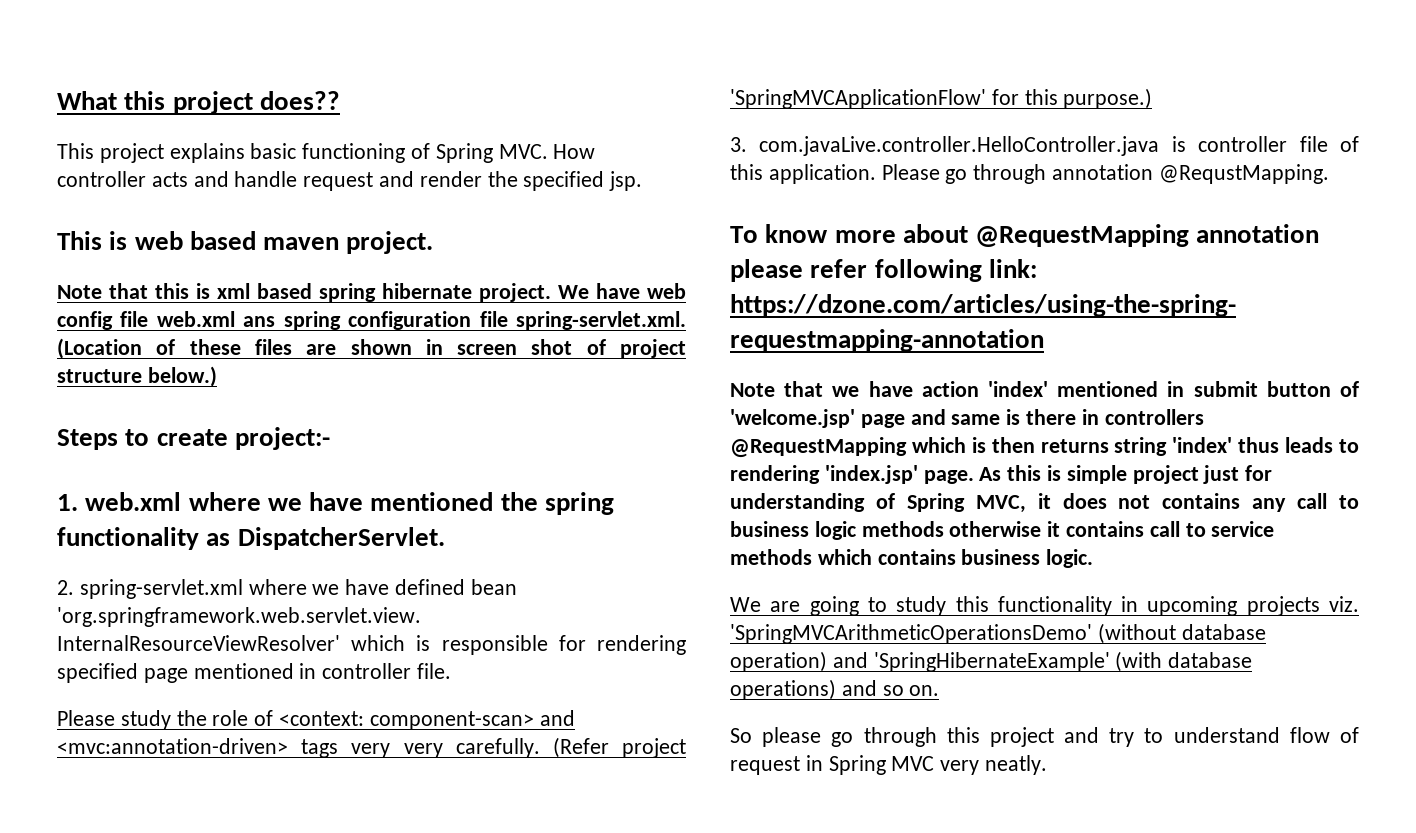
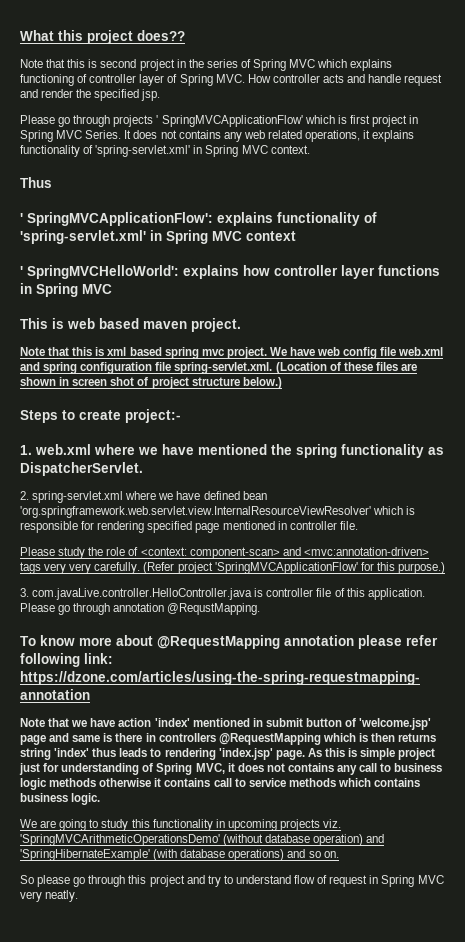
[57,143,406,163] This project explains basic functioning -> [20,59,393,71] [20,74,165,86] Note that this is second project in the series of Spring MVC which explains functioning of controller layer
(643, 181) none -> [20,115,419,127] [20,130,415,142] [20,145,310,157] [20,177,52,188] [20,212,377,226] [20,230,296,244] [20,265,440,279] [20,283,112,297] // Please go through projects ' SpringMVCApplicationFlow' which is first project in Spring MVC Series. It does not contains any web related operations, it explains functionality of 'spring-servlet.xml' in Spring MVC context. // Thus // ' SpringMVCApplicationFlow': explains functionality of 'spring-servlet.xml' in Spring MVC context // ' SpringMVCHelloWorld': explains how controller layer functions in Spring MVC
[382,283,472,299] hibernate -> [201,349,225,356] mvc
[243,316,276,327] ans -> [20,362,40,371] and

